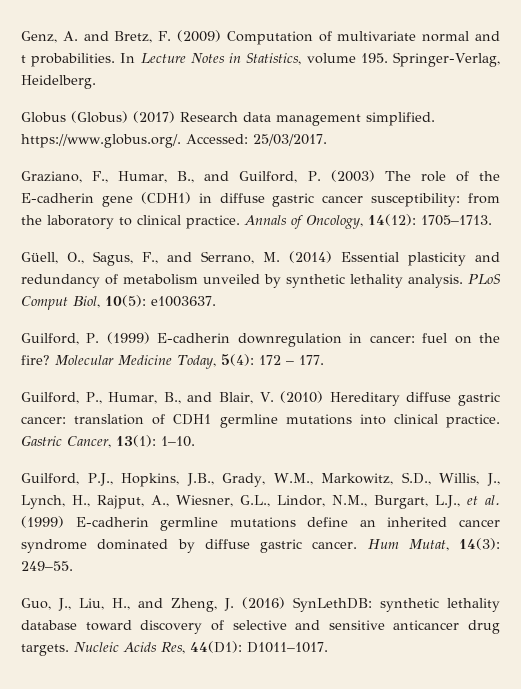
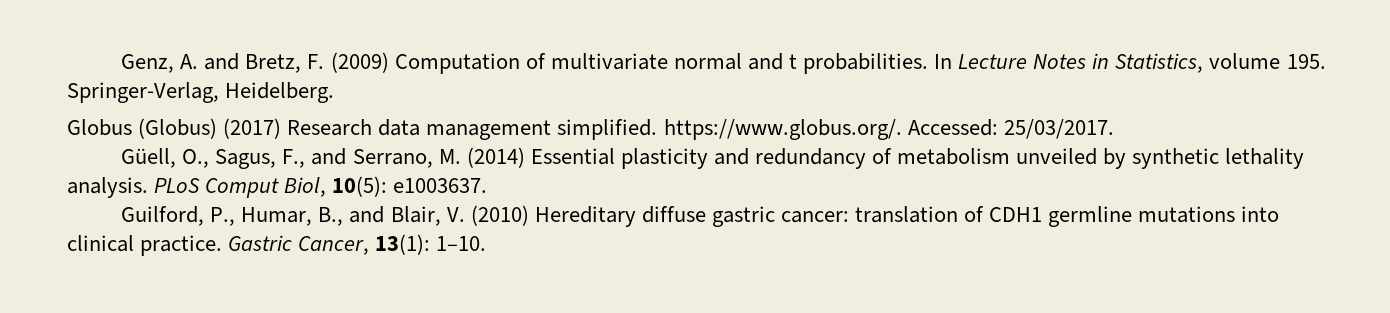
[21,170,500,183] [21,192,500,207] [21,214,492,229] // Graziano, F., Humar, B., and Guilford, P. (2003) The role of the E-cadherin gene (CDH1) in diffuse gastric cancer susceptibility: from the laboratory to clinical practice. Annals of Oncology, 14(12): 1705–1713. -> (1114, 129) none
[21,332,500,347] [21,354,324,369] // Guilford, P. (1999) E-cadherin downregulation in cancer: fuel on the fire? Molecular Medicine Today, 5(4): 172 – 177. -> (488, 185) none
[21,472,501,487] [21,495,500,509] [21,516,500,531] [21,538,500,553] [21,561,73,571] [21,597,500,612] [21,620,500,634] [21,641,328,656] // Guilford, P.J., Hopkins, J.B., Grady, W.M., Markowitz, S.D., Willis, J., Lynch, H., Rajput, A., Wiesner, G.L., Lindor, N.M., Burgart, L.J., et al. (1999) E-cadherin germline mutations define an inherited cancer syndrome dominated by diffuse gastric cancer. Hum Mutat, 14(3): 249–55. // Guo, J., Liu, H., and Zheng, J. (2016) SynLethDB: synthetic lethality database toward discovery of selective and sensitive anticancer drug targets. Nucleic Acids Res, 44(D1): D1011–1017. -> (487, 243) none

